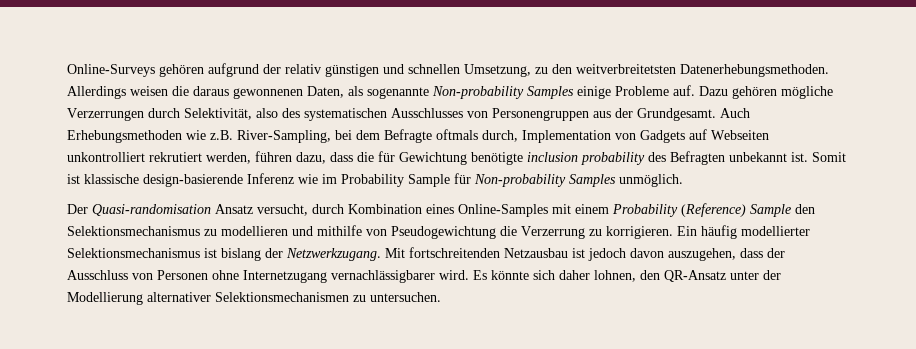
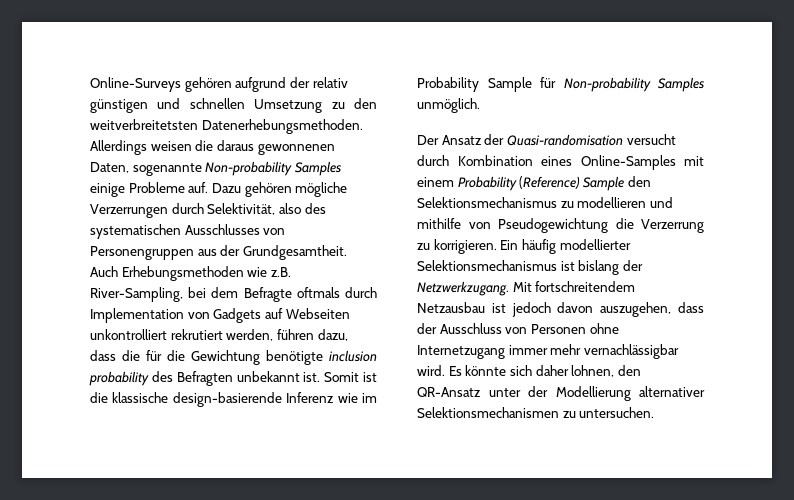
[464,64,531,77] Umsetzung, -> [254,99,323,113] Umsetzung
[348,86,363,96] als -> (129, 167) none
[637,108,716,121] Grundgesamt. -> [242,245,347,260] Grundgesamtheit.
[482,130,518,142] durch, -> [344,287,377,298] durch
(395, 156) none -> [167,350,185,361] die
(80, 179) none -> [90,392,108,403] die
[92,204,308,216] Quasi-randomisation Ansatz versucht, -> [441,134,676,146] Ansatz der Quasi-randomisation versucht
[409,247,500,258] fortschreitenden -> [535,281,636,292] fortschreitendem
[331,270,435,283] vernachlässigbarer -> [508,344,679,359] immer mehr vernachlässigbar

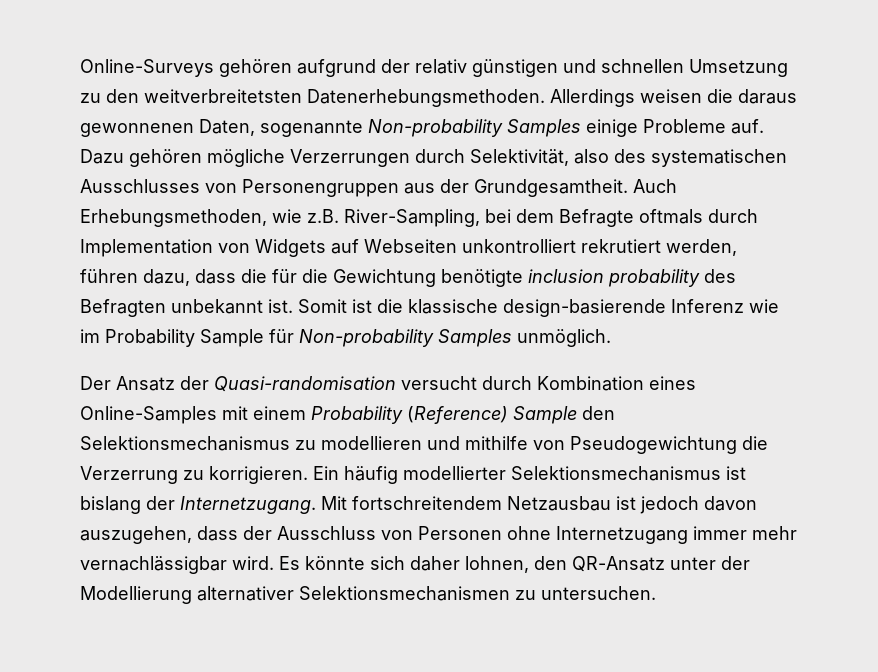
[121,266,244,281] Erhebungsmethoden -> [80,209,267,227] Erhebungsmethoden,
[213,308,262,323] Gadgets -> [255,239,326,257] Widgets
[417,281,509,296] Netzwerkzugang. -> [180,496,316,514] Internetzugang.

